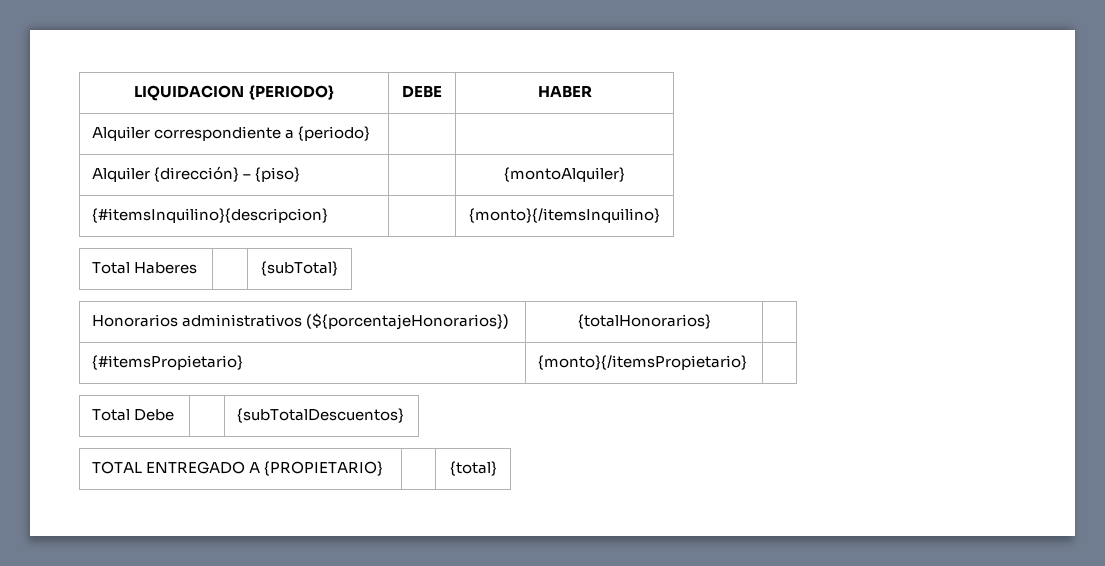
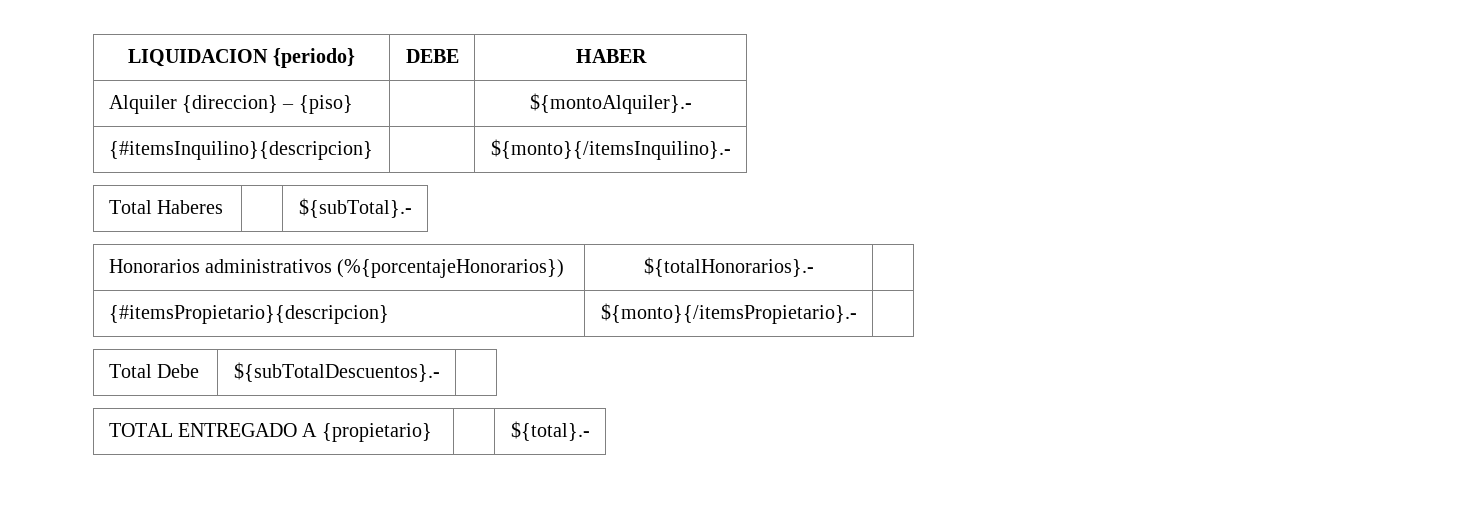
[248,85,334,100] {PERIODO} -> [272,48,355,68] {periodo}
[154,126,371,141] [92,166,240,182] correspondiente a {periodo} | | // Alquiler {dirección} -> [181,95,278,113] {direccion}
[504,167,625,182] {montoAlquiler} -> [529,93,692,114] ${montoAlquiler}.-
[469,208,660,223] {monto}{/itemsInquilino} -> [490,139,731,160] ${monto}{/itemsInquilino}.-
[261,261,338,276] {subTotal} -> [298,198,412,218] ${subTotal}.-
[306,313,510,330] [577,314,711,329] [92,355,244,370] [538,355,748,370] (${porcentajeHonorarios}) | {totalHonorarios} | // {#itemsPropietario} | {monto}{/itemsPropietario} -> [337,259,565,278] [643,257,814,277] [108,305,389,324] [600,303,857,324] (%{porcentajeHonorarios}) | ${totalHonorarios}.- | // {#itemsPropietario}{descripcion} | ${monto}{/itemsPropietario}.-
[237,408,405,423] | {subTotalDescuentos} -> [233,362,440,382] ${subTotalDescuentos}.- |
[264,461,384,476] [449,461,497,476] {PROPIETARIO} | | {total} -> [321,423,432,442] [510,421,590,441] {propietario} | | ${total}.-

